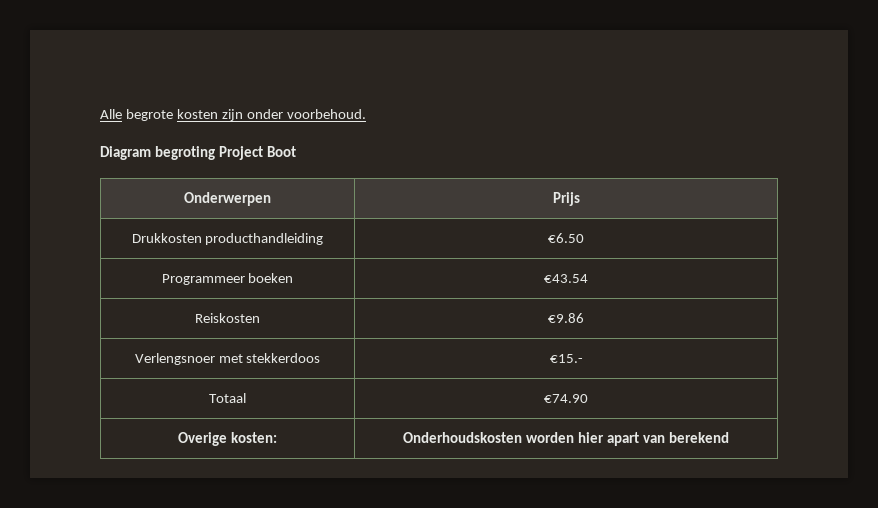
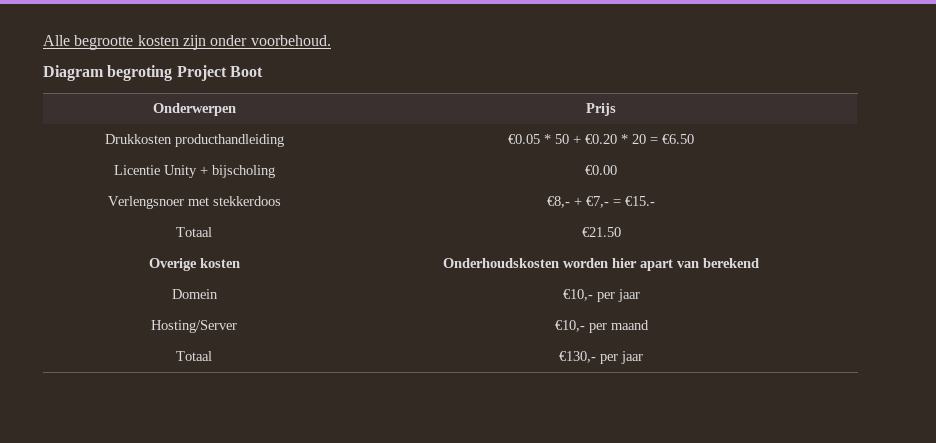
[125,109,173,121] begrote -> [74,35,134,50] begrootte
[548,233,584,243] [161,273,294,285] [544,274,588,283] [195,313,260,323] [548,313,584,323] €6.50 // Programmeer boeken | €43.54 // Reiskosten | €9.86 -> [508,134,694,144] [113,165,275,178] [585,165,617,175] €0.05 * 50 + €0.20 * 20 = €6.50 // Licentie Unity + bijscholing | €0.00
(321, 358) none -> [547,196,621,208] €8,- + €7,- =
[544,394,588,403] €74.90 -> [581,227,621,237] €21.50
[230,432,277,443] kosten: -> [199,258,240,268] kosten
(729, 437) none -> [171,289,218,299] [562,289,640,302] [151,320,237,333] [554,320,649,333] [176,351,212,361] [559,351,643,364] // Domein | €10,- per jaar // Hosting/Server | €10,- per maand // Totaal | €130,- per jaar

